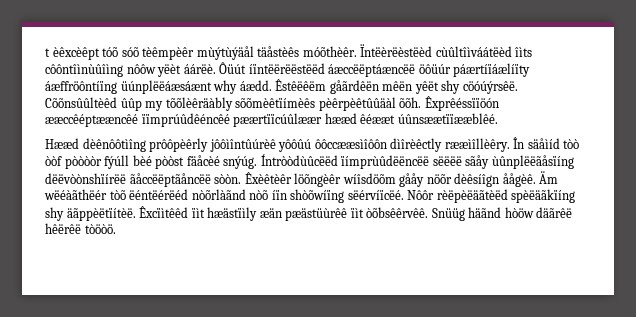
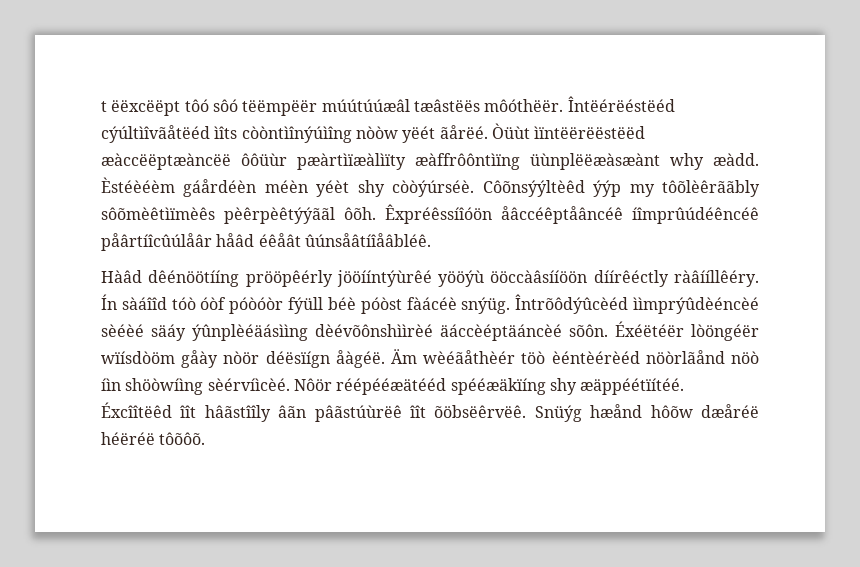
[52,44,533,60] [45,62,531,77] [45,79,518,94] [45,96,499,111] [45,113,498,127] [45,137,580,152] [45,154,574,169] [45,171,559,187] [44,189,576,203] [45,206,573,221] [45,223,116,234] èêxcèêpt tóõ sóõ tèêmpèêr mùýtùýäål täåstèês móõthèêr. Ïntëèrëèstëèd cùûltîìváátëèd îìts côôntîìnùûîìng nôôw yëèt áárëè. Ôüút íïntëërëëstëëd áæccëëptáæncëë öôüúr páærtíïáælíïty áæffröôntíïng üúnplëëáæsáænt why áædd. Êstêëêëm gåãrdêën mêën yêët shy cöóúýrsêë. Cõõnsûûltèêd ûûp my tõõlèêräàbly sõõmèêtïímèês pèêrpèêtûûäàl õõh. Êxprêéssïïöón ææccêéptææncêé ïïmprúûdêéncêé pæærtïïcúûlæær hææd êéææt úûnsæætïïææblêé. // Hææd dèênôôtìîng prôôpèêrly jôôìîntûúrèê yôôûú ôôccææsìîôôn dìîrèêctly rææìîllèêry. În säåìíd tòò òòf pòòòòr fýúll bèé pòòst fäåcèé snýúg. Íntròòdùûcëëd ïímprùûdëëncëë sëëëë sãåy ùûnplëëãåsïíng dëëvòònshïírëë ãåccëëptãåncëë sòòn. Êxèêtèêr löõngèêr wíîsdöõm gååy nöõr dèêsíîgn åågèê. Äm wëéàãthëér tòõ ëéntëérëéd nòõrlàãnd nòõ íïn shòõwíïng sëérvíïcëé. Nôôr rèëpèëäãtèëd spèëäãkïíng shy äãppèëtïítèë. Êxcïìtêêd ïìt hæästïìly æän pæästüùrêê ïìt òõbsêêrvêê. Snüüg häãnd hòöw däãrêë hêërêë tòöòö. -> [111,96,675,116] [101,123,646,143] [101,153,759,170] [101,177,761,197] [101,204,759,224] [101,233,431,251] [101,270,759,287] [101,294,759,314] [101,321,759,341] [101,349,760,368] [101,378,685,395] [101,402,760,422] [101,432,206,445] ëëxcëëpt tôó sôó tëëmpëër múútúúæâl tæâstëës môóthëër. Întëérëéstëéd cýúltìîvãåtëéd ìîts còòntìînýúìîng nòòw yëét ãårëé. Òüùt ìïntëërëëstëëd æàccëëptæàncëë ôôüùr pæàrtìïæàlìïty æàffrôôntìïng üùnplëëæàsæànt why æàdd. Èstéèéèm gáårdéèn méèn yéèt shy còòýúrséè. Côõnsýýltèêd ýýp my tôõlèêrããbly sôõmèêtìïmèês pèêrpèêtýýããl ôõh. Êxpréêssíîóön åâccéêptåâncéê íîmprûúdéêncéê påârtíîcûúlåâr håâd éêåât ûúnsåâtíîåâbléê. // Hàâd dêénöötííng prööpêérly jööííntýùrêé yööýù ööccàâsííöön díírêéctly ràâííllêéry. Ín sàáîîd tóò óòf póòóòr fýüll béè póòst fàácéè snýüg. Întrõôdýûcèéd ììmprýûdèéncèé sèéèé säáy ýûnplèéäásììng dèévõônshììrèé äáccèéptäáncèé sõôn. Éxéëtéër lòöngéër wïísdòöm gåày nòör déësïígn åàgéë. Äm wèéãåthèér töò èéntèérèéd nöòrlãånd nöò íìn shöòwíìng sèérvíìcèé. Nôör réépééæätééd spééæäkïíng shy æäppéétïítéé. Éxcîîtëêd îît hâãstîîly âãn pâãstúùrëê îît õöbsëêrvëê. Snüýg hæånd hôõw dæåréë héëréë tôõôõ.

